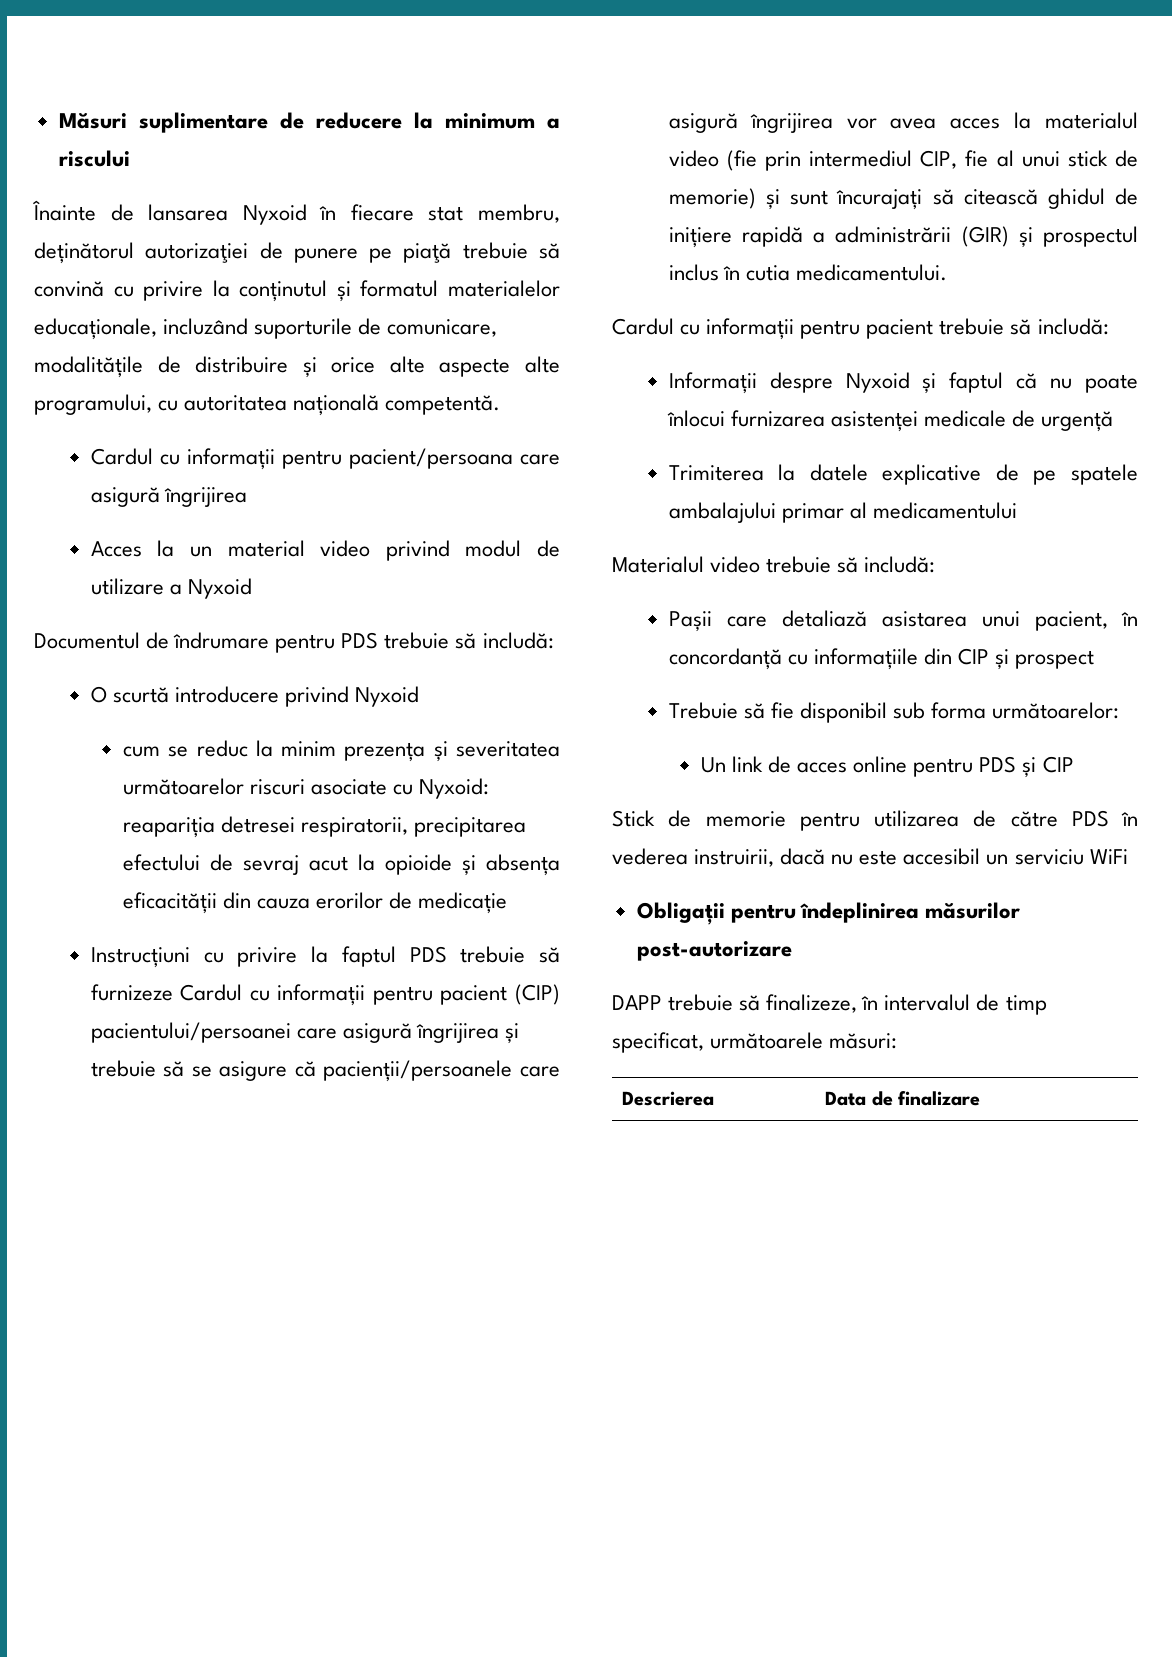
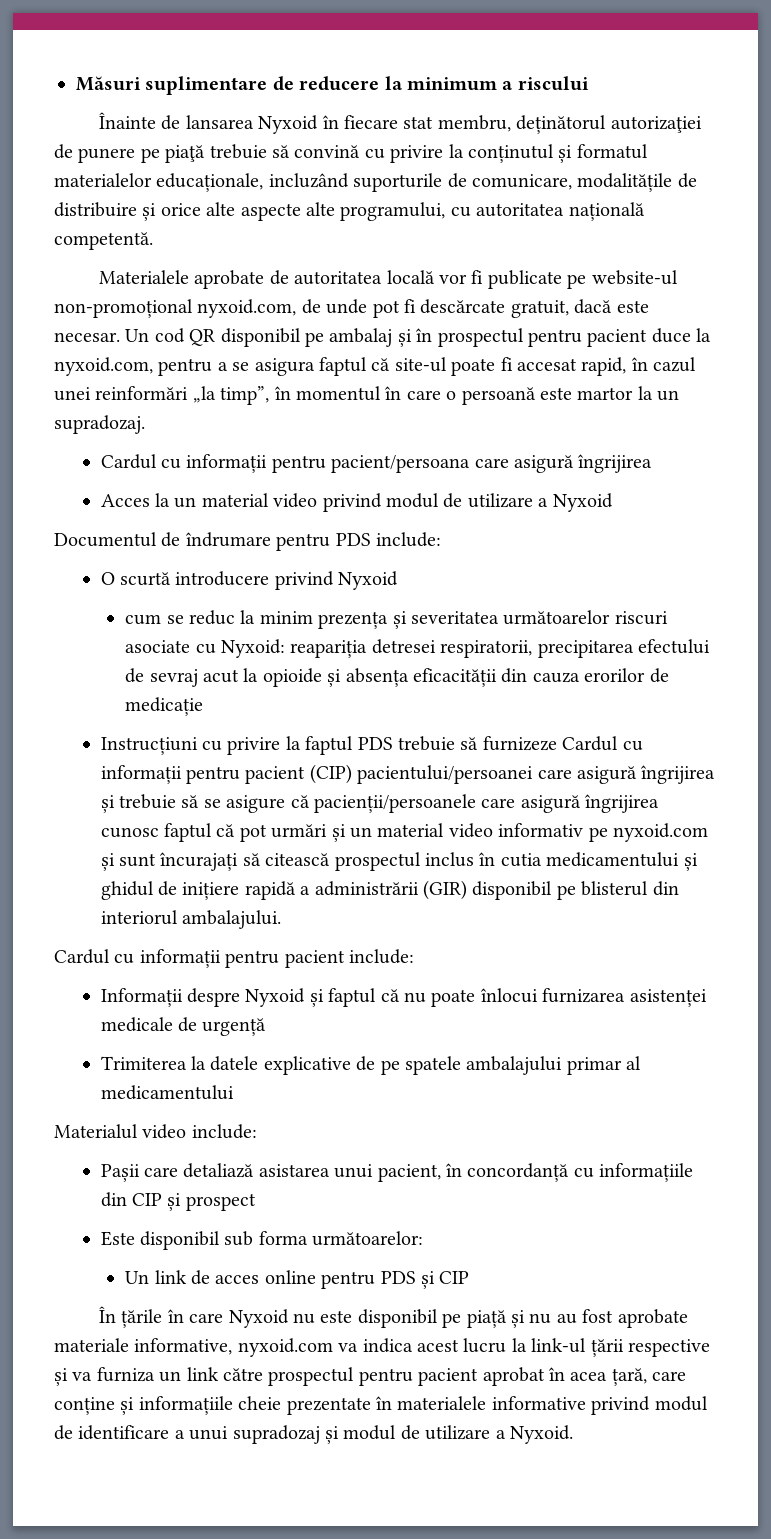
(501, 405) none -> [99,270,678,289] [54,299,649,318] [54,328,712,347] [54,357,697,376] [54,386,680,405] [54,415,145,434] // Materialele aprobate de autoritatea locală vor fi publicate pe website-ul non-promoțional nyxoid.com, de unde pot fi descărcate gratuit, dacă este necesar. Un cod QR disponibil pe ambalaj și în prospectul pentru pacient duce la nyxoid.com, pentru a se asigura faptul că site-ul poate fi accesat rapid, în cazul unei reinformări „la timp”, în momentul în care o persoană este martor la un supradozaj.
[384,632,554,649] trebuie să includă: -> [376,532,441,547] include:
[846,112,1138,129] [668,150,1138,171] [668,188,756,209] vor avea acces la materialul video (fie prin intermediul CIP, fie al unui stick de memorie) -> [100,823,709,842] cunosc faptul că pot urmări și un material video informativ pe nyxoid.com
(1038, 197) none -> [334,852,698,871] prospectul inclus în cutia medicamentului și
[1018,226,1138,248] [668,264,948,281] [612,318,1109,340] și prospectul inclus în cutia medicamentului. // Cardul cu informații pentru pacient trebuie să includă: -> [472,881,679,900] [100,910,282,929] [54,949,414,968] disponibil pe blisterul din interiorul ambalajului. // Cardul cu informații pentru pacient include:
[766,556,936,573] trebuie să includă: -> [191,1124,257,1139] include:
[668,702,795,719] Trebuie să fie -> [100,1231,135,1246] Este
[612,810,1138,831] [612,848,1128,867] [636,902,1020,925] [636,941,792,961] [612,994,1047,1015] [612,1032,898,1053] [622,1091,715,1106] [825,1091,980,1106] Stick de memorie pentru utilizarea de către PDS în vederea instruirii, dacă nu este accesibil un serviciu WiFi // Obligații pentru îndeplinirea măsurilor post-autorizare // DAPP trebuie să finalizeze, în intervalul de timp specificat, următoarele măsuri: // Descrierea | Data de finalizare -> [99,1306,688,1328] [54,1338,710,1357] [54,1367,687,1386] [54,1396,708,1415] [54,1425,573,1444] În țările în care Nyxoid nu este disponibil pe piață și nu au fost aprobate materiale informative, nyxoid.com va indica acest lucru la link-ul țării respective și va furniza un link către prospectul pentru pacient aprobat în acea țară, care conține și informațiile cheie prezentate în materialele informative privind modul de identificare a unui supradozaj și modul de utilizare a Nyxoid.

